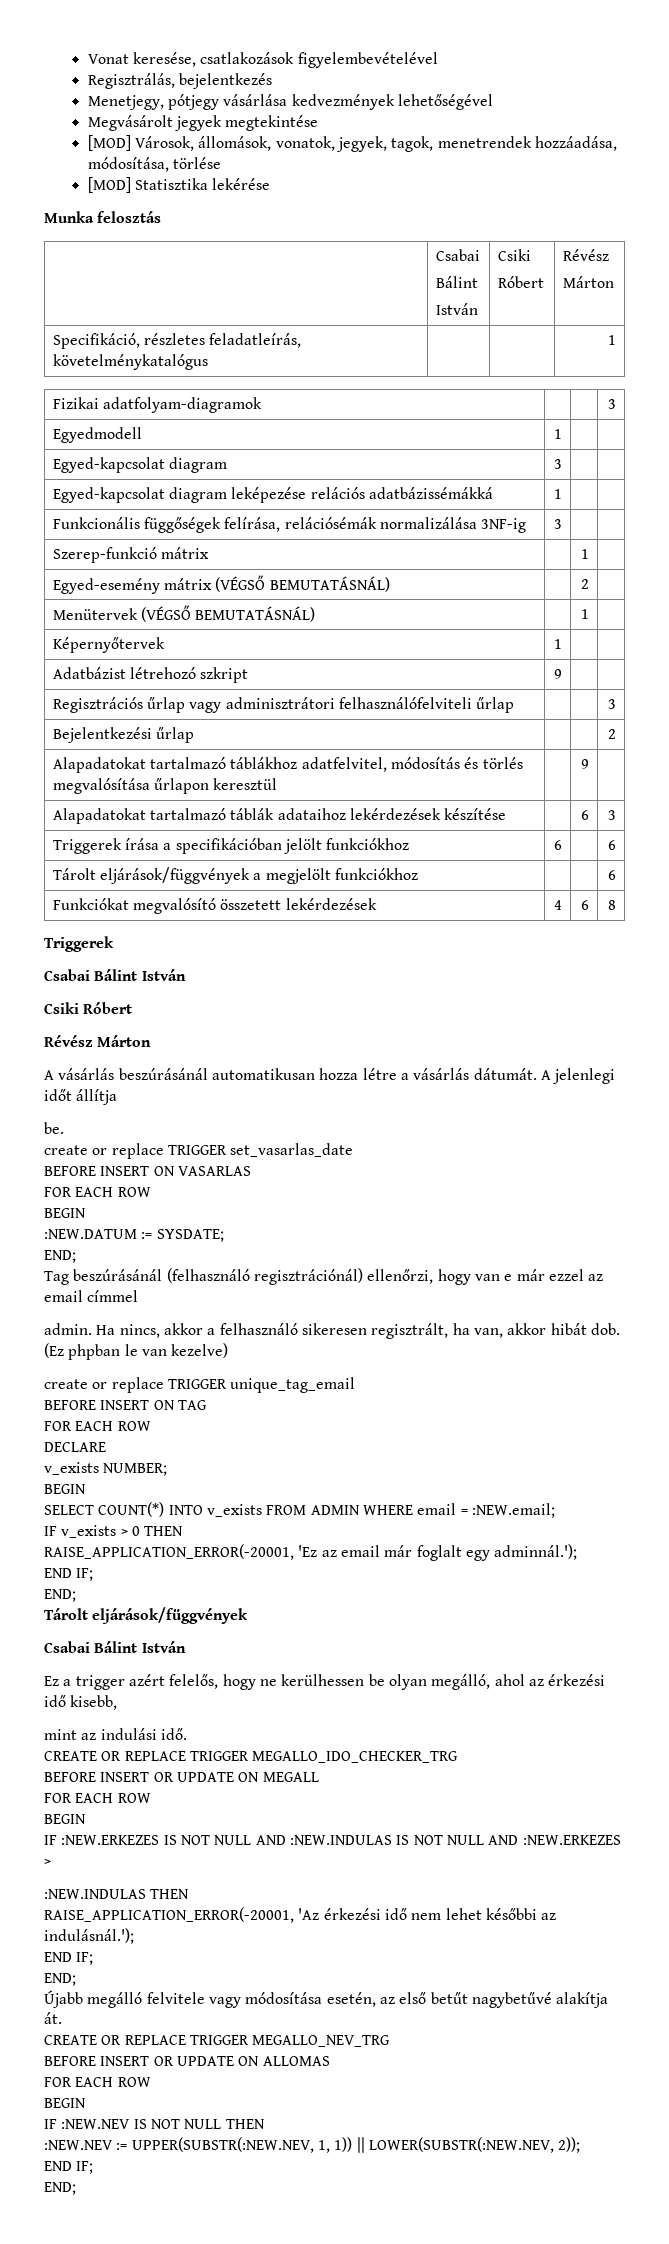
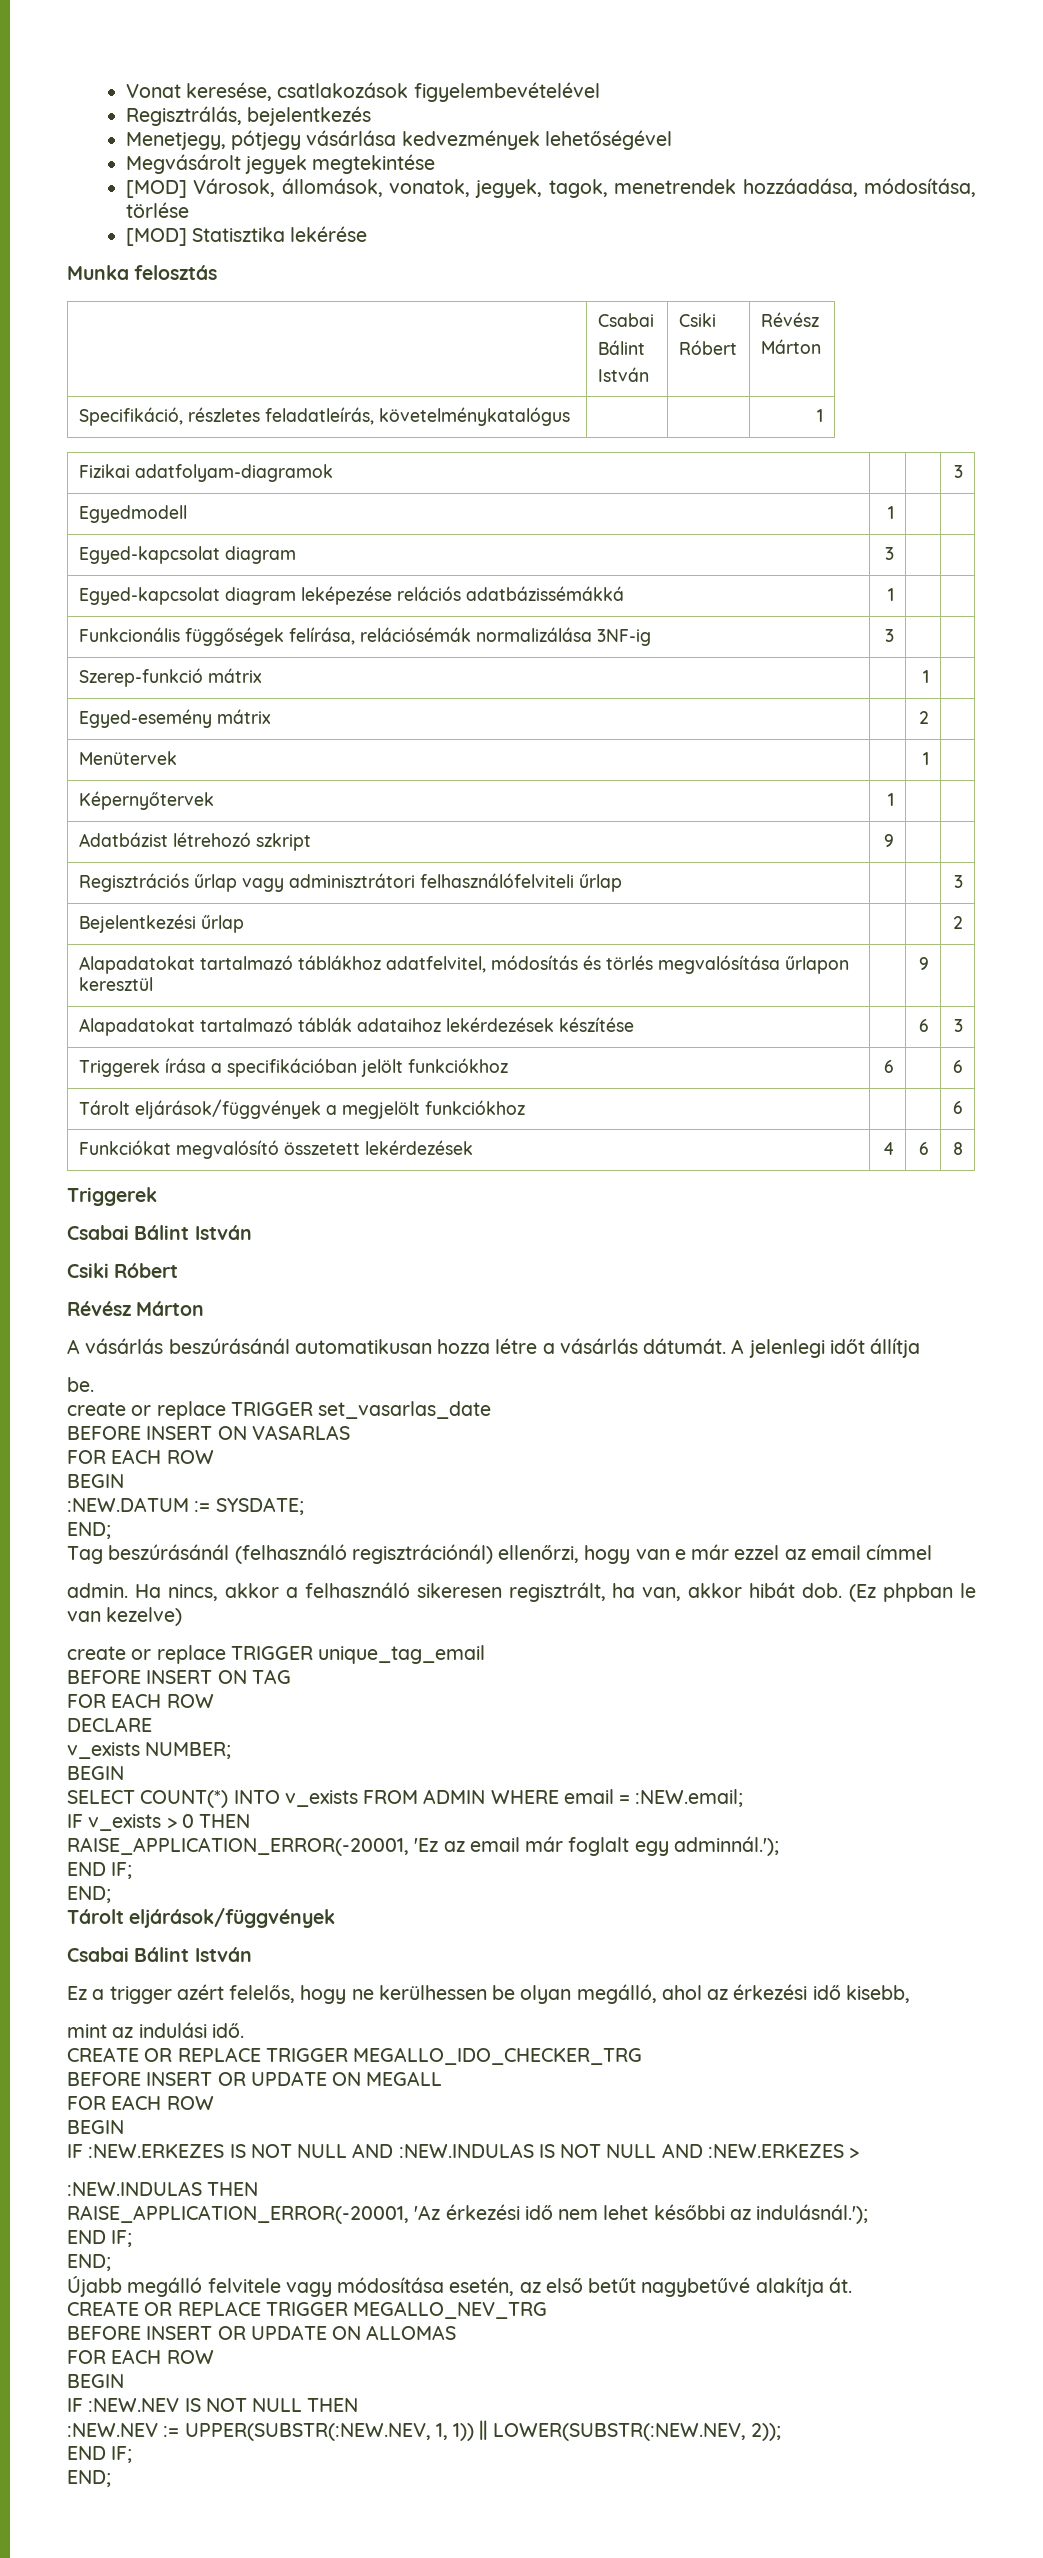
[215,575,390,592] (VÉGSŐ BEMUTATÁSNÁL) -> (271, 716) none
[141,605,316,622] (VÉGSŐ BEMUTATÁSNÁL) -> (177, 758) none

